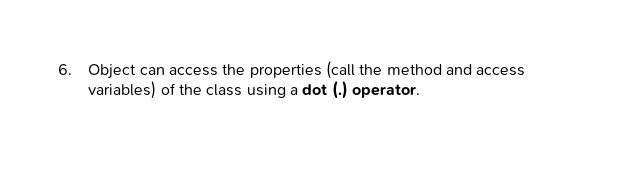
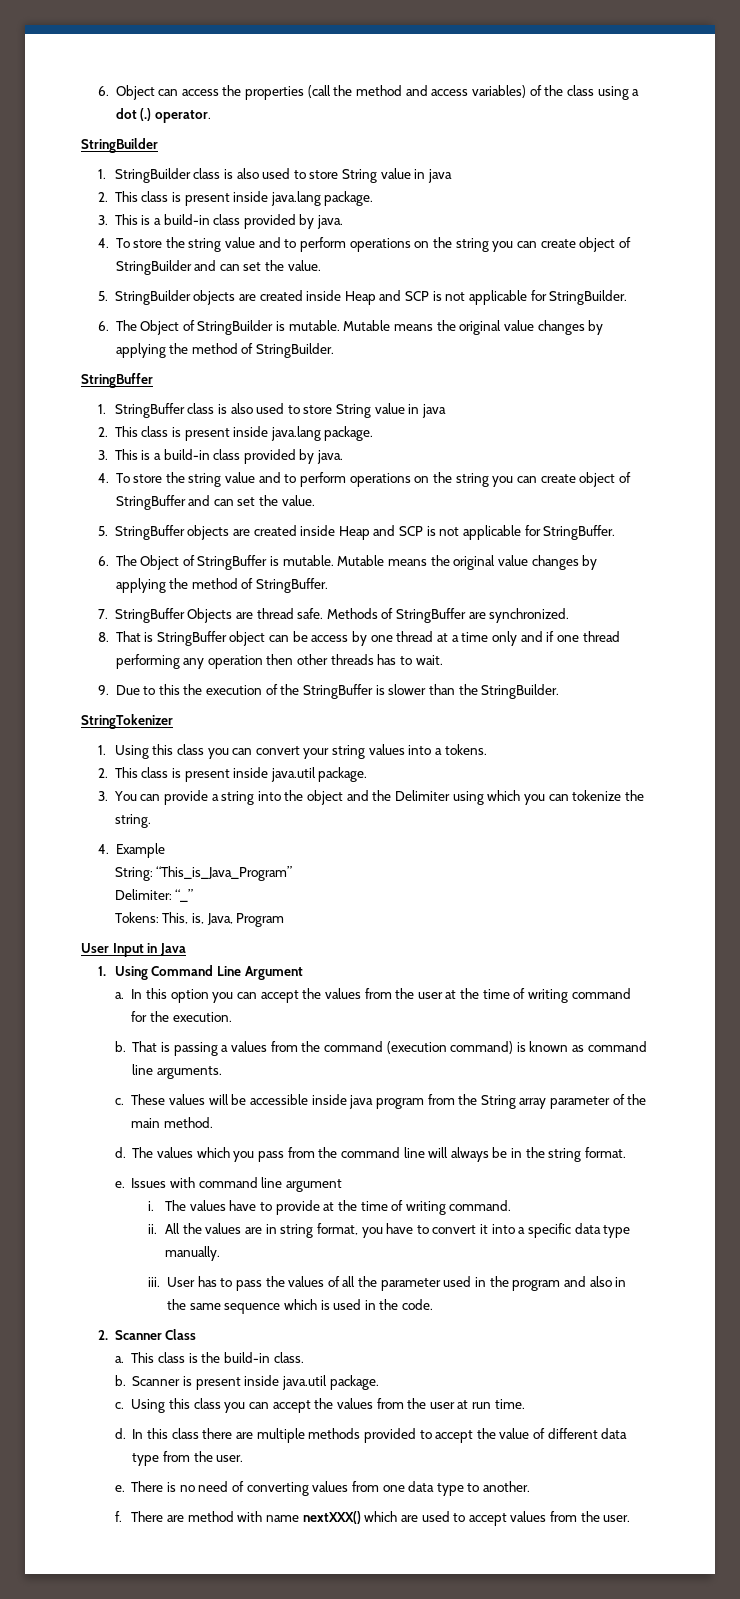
(420, 91) none -> [81,138,158,153] [97,168,453,183] [97,191,374,206] [97,214,344,229] [97,237,631,252] [115,260,321,275] [97,290,628,305] [97,320,604,335] [115,343,335,358] [81,373,153,388] [97,403,447,418] [97,426,374,441] [97,449,344,464] [97,472,631,487] [115,495,315,510] [97,525,616,540] [97,555,598,570] [115,578,329,593] [97,608,570,623] [97,631,620,646] [115,654,443,669] [97,684,560,699] [81,714,173,729] [97,744,487,759] [97,767,368,782] [97,790,644,805] [114,814,151,828] [97,843,165,858] [114,866,293,881] [114,889,194,902] [114,912,285,927] [81,943,186,957] [97,965,303,980] [114,988,631,1003] [131,1011,232,1022] [114,1041,647,1056] [132,1064,222,1079] [114,1094,647,1109] [131,1117,214,1128] [114,1147,627,1162] [114,1177,342,1192] [148,1200,512,1215] [148,1223,631,1238] [164,1246,220,1261] [148,1276,627,1291] [166,1299,434,1314] [97,1329,197,1340] [114,1352,304,1363] [114,1375,379,1390] [114,1398,525,1413] [114,1428,628,1443] [132,1451,244,1466] [114,1481,531,1496] [114,1511,631,1526] // StringBuilder // 1. StringBuilder class is also used to store String value in java // 2. This class is present inside java.lang package. // 3. This is a build-in class provided by java. // 4. To store the string value and to perform operations on the string you can create object of StringBuilder and can set the value. // 5. StringBuilder objects are created inside Heap and SCP is not applicable for StringBuilder. // 6. The Object of StringBuilder is mutable. Mutable means the original value changes by applying the method of StringBuilder. // StringBuffer // 1. StringBuffer class is also used to store String value in java // 2. This class is present inside java.lang package. // 3. This is a build-in class provided by java. // 4. To store the string value and to perform operations on the string you can create object of StringBuffer and can set the value. // 5. StringBuffer objects are created inside Heap and SCP is not applicable for StringBuffer. // 6. The Object of StringBuffer is mutable. Mutable means the original value changes by applying the method of StringBuffer. // 7. StringBuffer Objects are thread safe. Methods of StringBuffer are synchronized. // 8. That is StringBuffer object can be access by one thread at a time only and if one thread performing any operation then other threads has to wait. // 9. Due to this the execution of the StringBuffer is slower than the StringBuilder. // StringTokenizer // 1. Using this class you can convert your string values into a tokens. // 2. This class is present inside java.util package. // 3. You can provide a string into the object and the Delimiter using which you can tokenize the string. // 4. Example // String: “This_is_Java_Program” // Delimiter: “_” // Tokens: This, is, Java, Program // User Input in Java // 1. Using Command Line Argument // a. In this option you can accept the values from the user at the time of writing command for the execution. // b. That is passing a values from the command (execution command) is known as command line arguments. // c. These values will be accessible inside java program from the String array parameter of the main method. // d. The values which you pass from the command line will always be in the string format. // e. Issues with command line argument // i. The values have to provide at the time of writing command. // ii. All the values are in string format, you have to convert it into a specific data type manually. // iii. User has to pass the values of all the parameter used in the program and also in the same sequence which is used in the code. // 2. Scanner Class // a. This class is the build-in class. // b. Scanner is present inside java.util package. // c. Using this class you can accept the values from the user at run time. // d. In this class there are multiple methods provided to accept the value of different data type from the user. // e. There is no need of converting values from one data type to another. // f. There are method with name nextXXX() which are used to accept values from the user.

